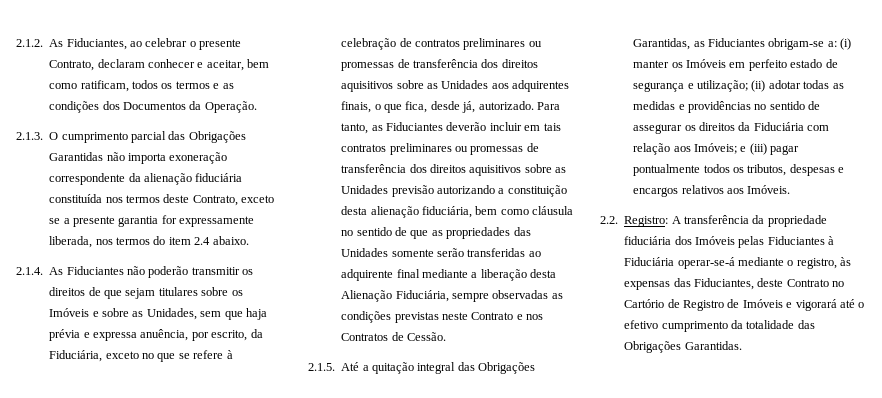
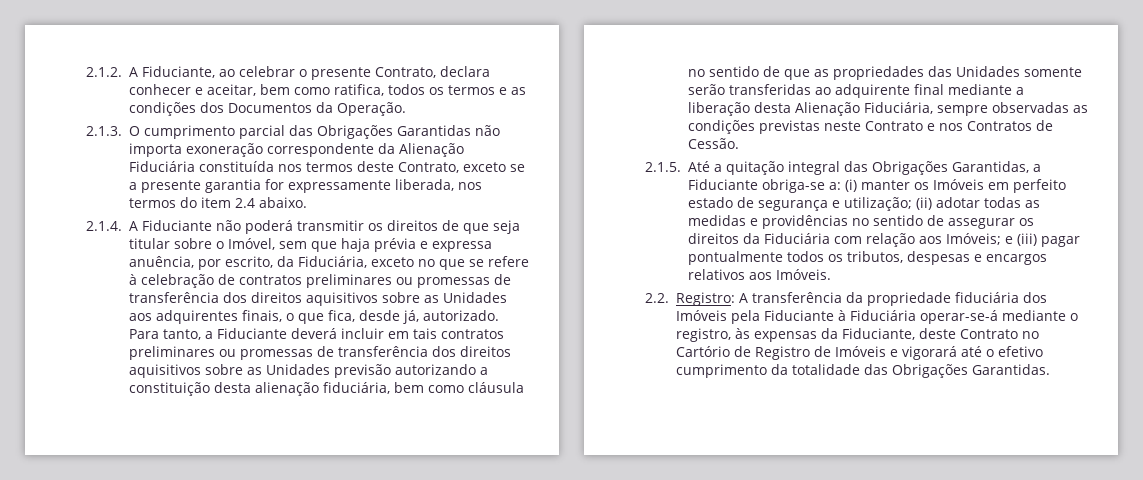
[49,38,127,50] As Fiduciantes, -> [129,66,215,78] A Fiduciante,
[97,59,145,68] declaram -> [440,66,490,77] declara
[80,80,129,92] ratificam, -> [334,84,384,96] ratifica,
[144,173,243,185] alienação fiduciária -> [399,143,464,157] [129,161,195,172] Alienação Fiduciária
[49,266,189,278] As Fiduciantes não poderão -> [129,220,293,234] A Fiduciante não poderá
[125,287,243,299] [49,308,197,320] sejam titulares sobre os Imóveis e sobre as Unidades, -> [493,220,520,234] [129,238,275,250] seja titular sobre o Imóvel,
[371,122,487,131] as Fiduciantes deverão -> [205,328,337,339] a Fiduciante deverá
[693,38,825,50] as Fiduciantes obrigam-se -> [1033,164,1041,172] [688,179,825,193] a Fiduciante obriga-se
[738,236,825,248] pelas Fiduciantes -> [731,310,834,324] pela Fiduciante
[673,278,754,290] das Fiduciantes, -> [821,328,915,340] da Fiduciante,

